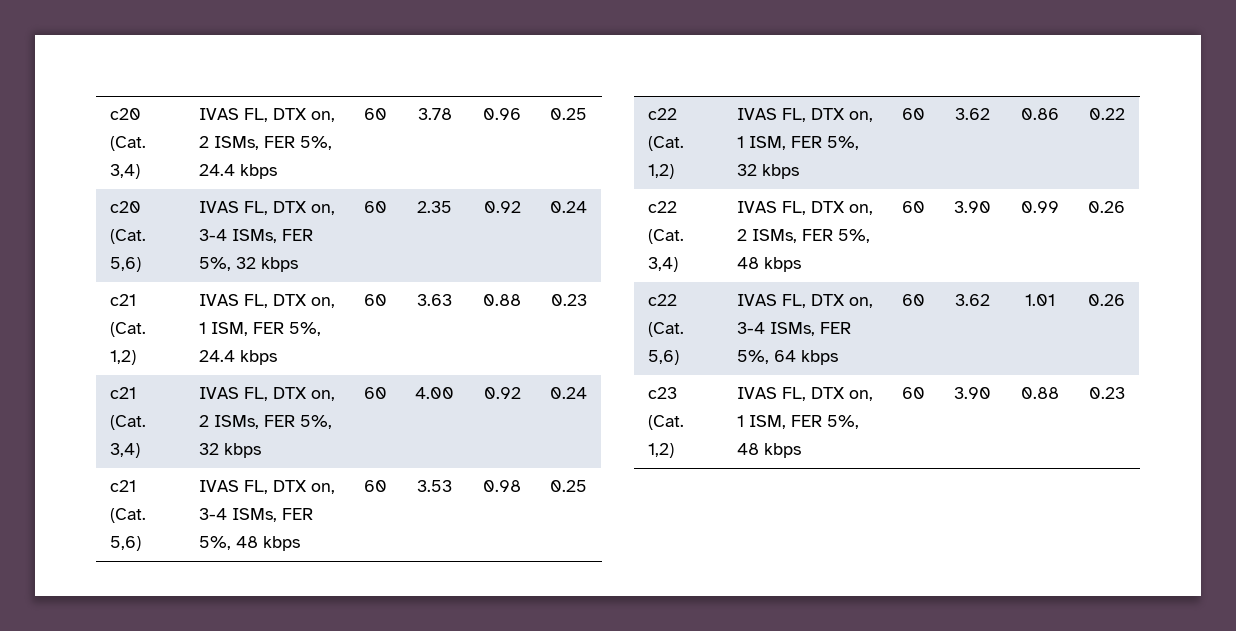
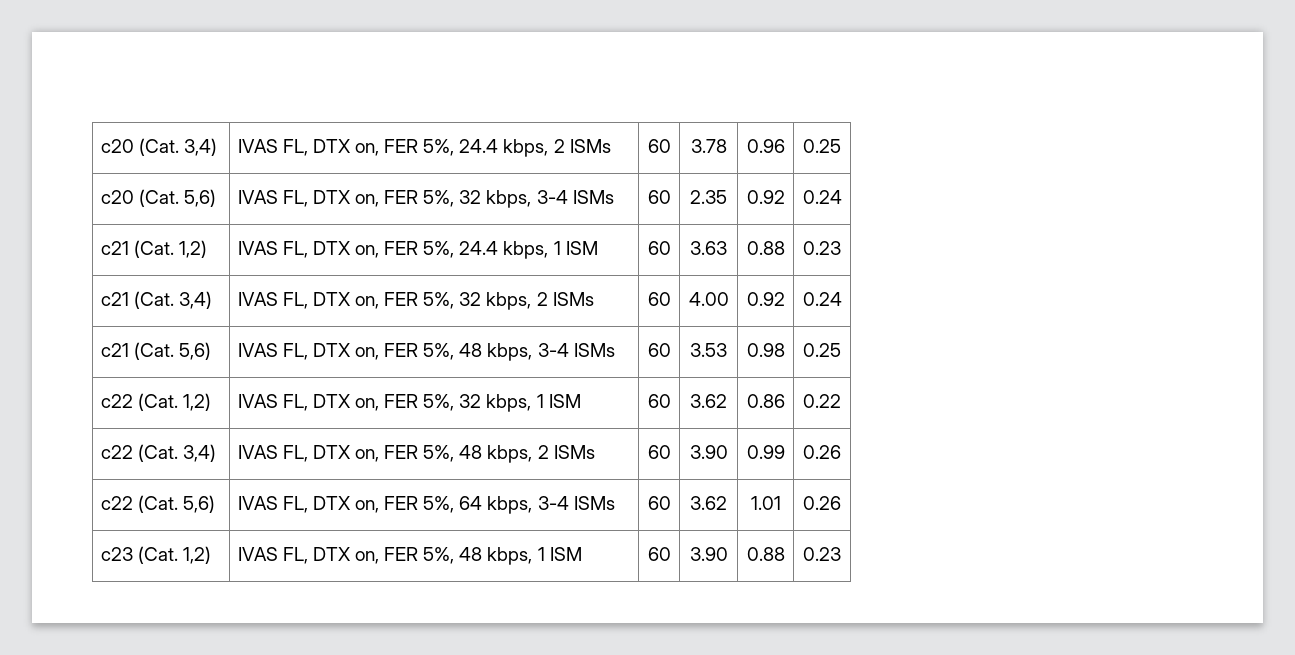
[198,136,332,150] [198,164,277,179] 2 ISMs, FER 5%, 24.4 kbps -> [384,139,611,157] FER 5%, 24.4 kbps, 2 ISMs
[198,229,313,243] [198,257,298,272] 3-4 ISMs, FER 5%, 32 kbps -> [384,190,614,208] FER 5%, 32 kbps, 3-4 ISMs
[198,322,321,336] [198,350,277,365] 1 ISM, FER 5%, 24.4 kbps -> [384,241,598,259] FER 5%, 24.4 kbps, 1 ISM
[198,415,332,429] [198,443,261,458] 2 ISMs, FER 5%, 32 kbps -> [384,292,594,310] FER 5%, 32 kbps, 2 ISMs
[198,508,313,522] [198,536,300,551] 3-4 ISMs, FER 5%, 48 kbps -> [384,343,615,361] FER 5%, 48 kbps, 3-4 ISMs
[736,136,859,150] [736,164,799,179] 1 ISM, FER 5%, 32 kbps -> [384,394,581,412] FER 5%, 32 kbps, 1 ISM
[736,229,870,243] [736,257,801,272] 2 ISMs, FER 5%, 48 kbps -> [384,445,595,463] FER 5%, 48 kbps, 2 ISMs
[736,322,815,336] 3-4 ISMs, -> (379, 506) none
[800,350,838,365] kbps -> [487,496,615,514] kbps, 3-4 ISMs
[736,415,859,429] [736,443,801,458] 1 ISM, FER 5%, 48 kbps -> [384,547,582,565] FER 5%, 48 kbps, 1 ISM

